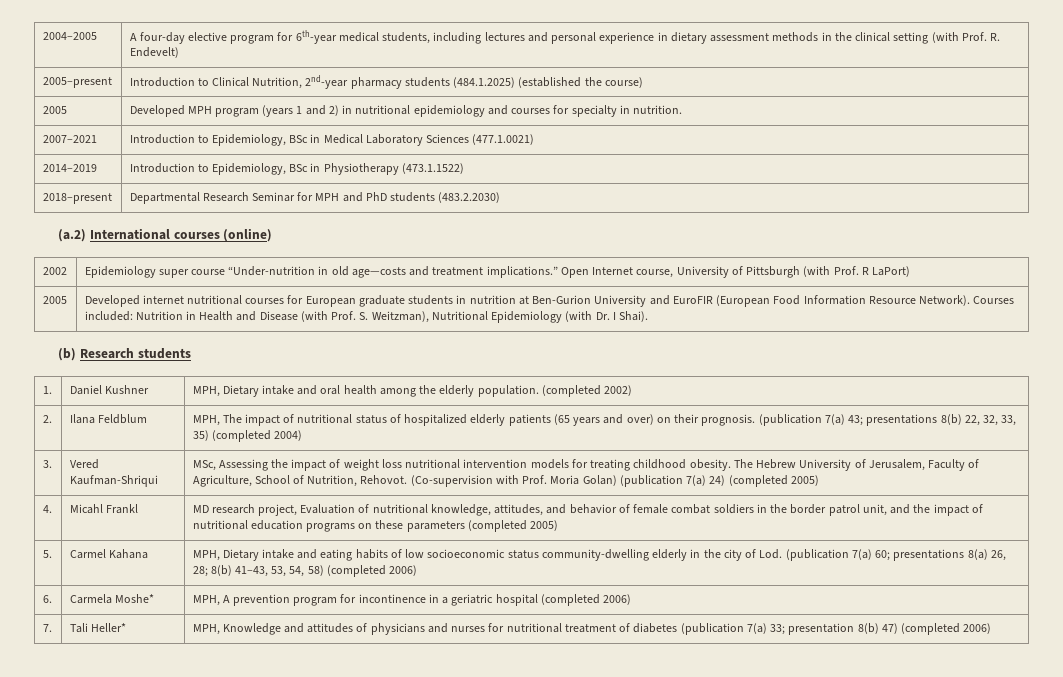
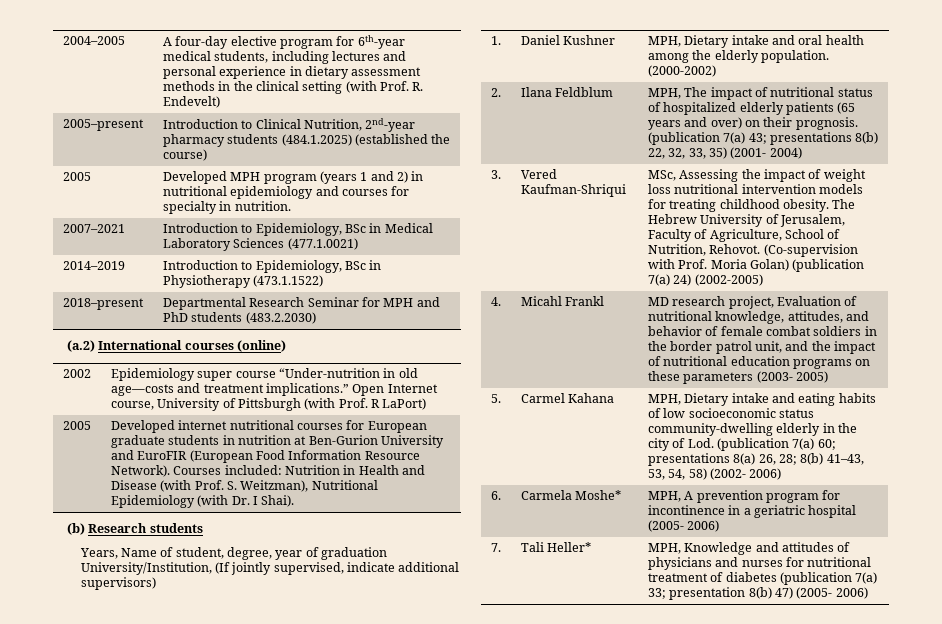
(191, 353) none -> [79,547,388,560] [80,562,460,575] [80,577,156,590] // Years, Name of student, degree, year of graduation University/Institution, (If jointly supervised, indicate additional supervisors)
[541,385,633,397] (completed 2002) -> [647,65,716,77] (2000-2002)
[211,430,271,442] (completed -> [730,147,767,159] (2001-
[728,475,819,487] (completed 2005) -> [694,274,763,286] (2002-2005)
[467,520,527,532] (completed -> [756,371,793,383] (2003-
[326,565,386,577] (completed -> [709,468,746,480] (2002-
[540,594,600,606] (completed -> [647,520,684,532] (2005-
[901,623,961,635] (completed -> [796,587,833,599] (2005-

